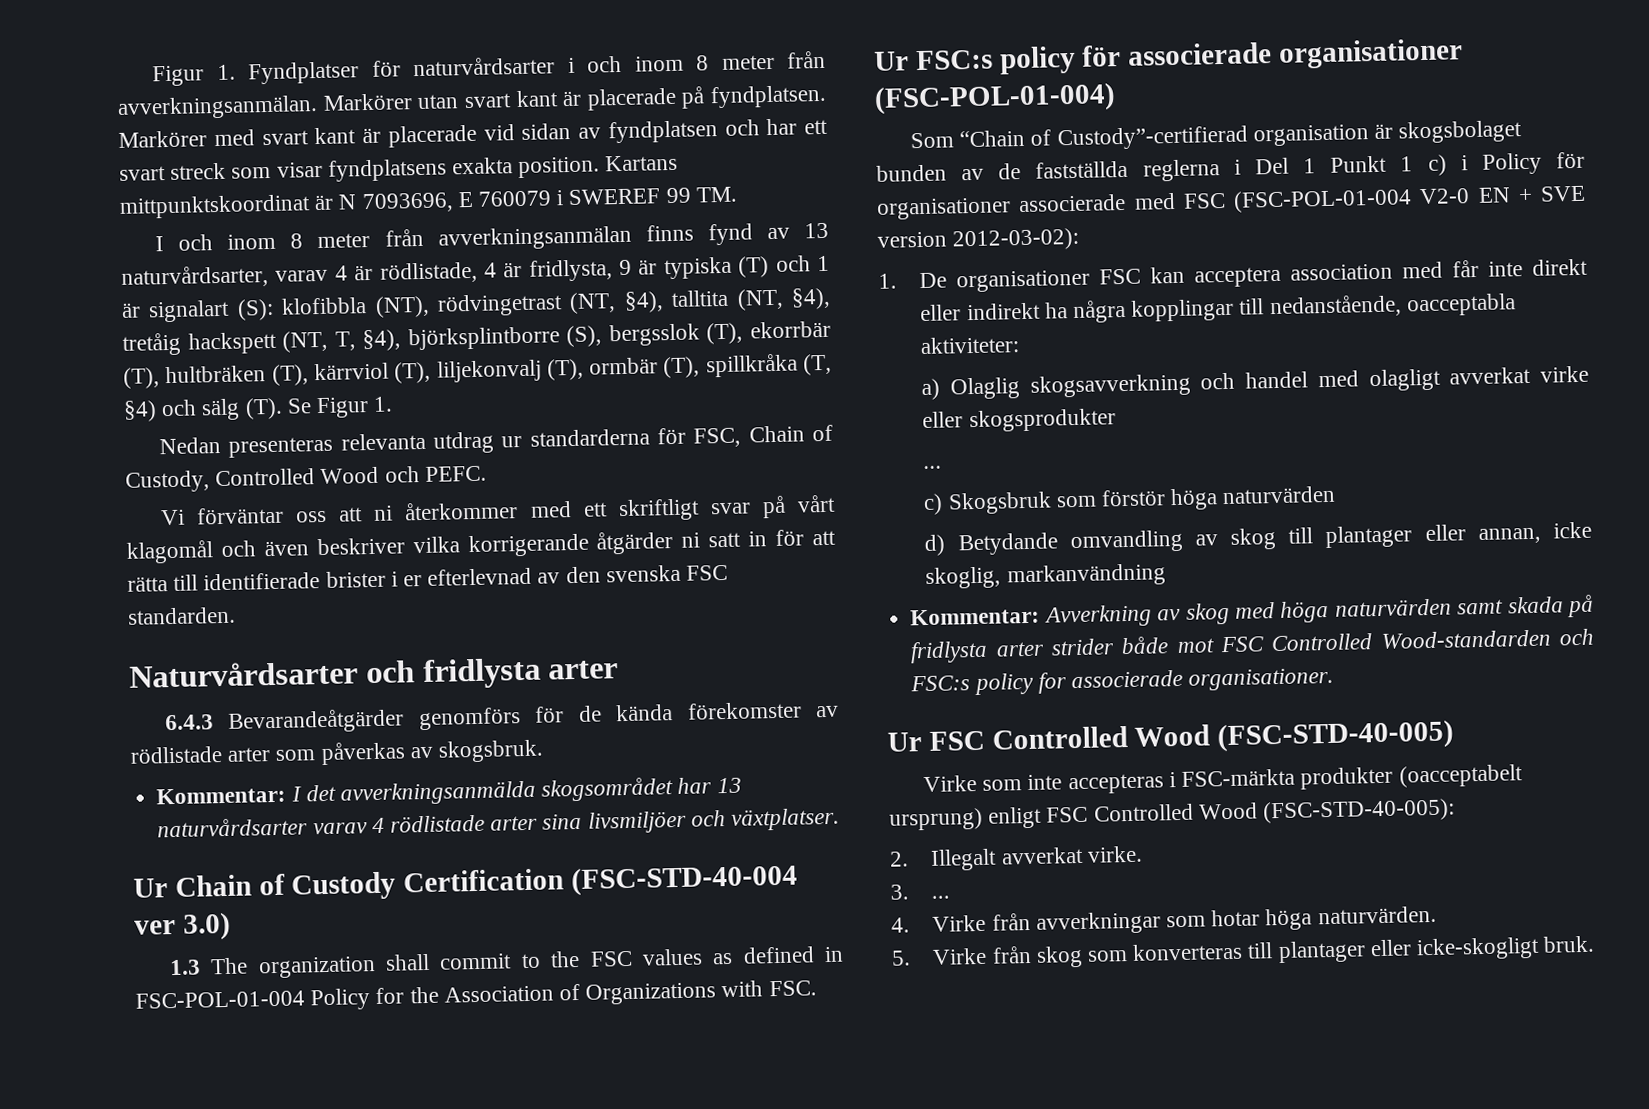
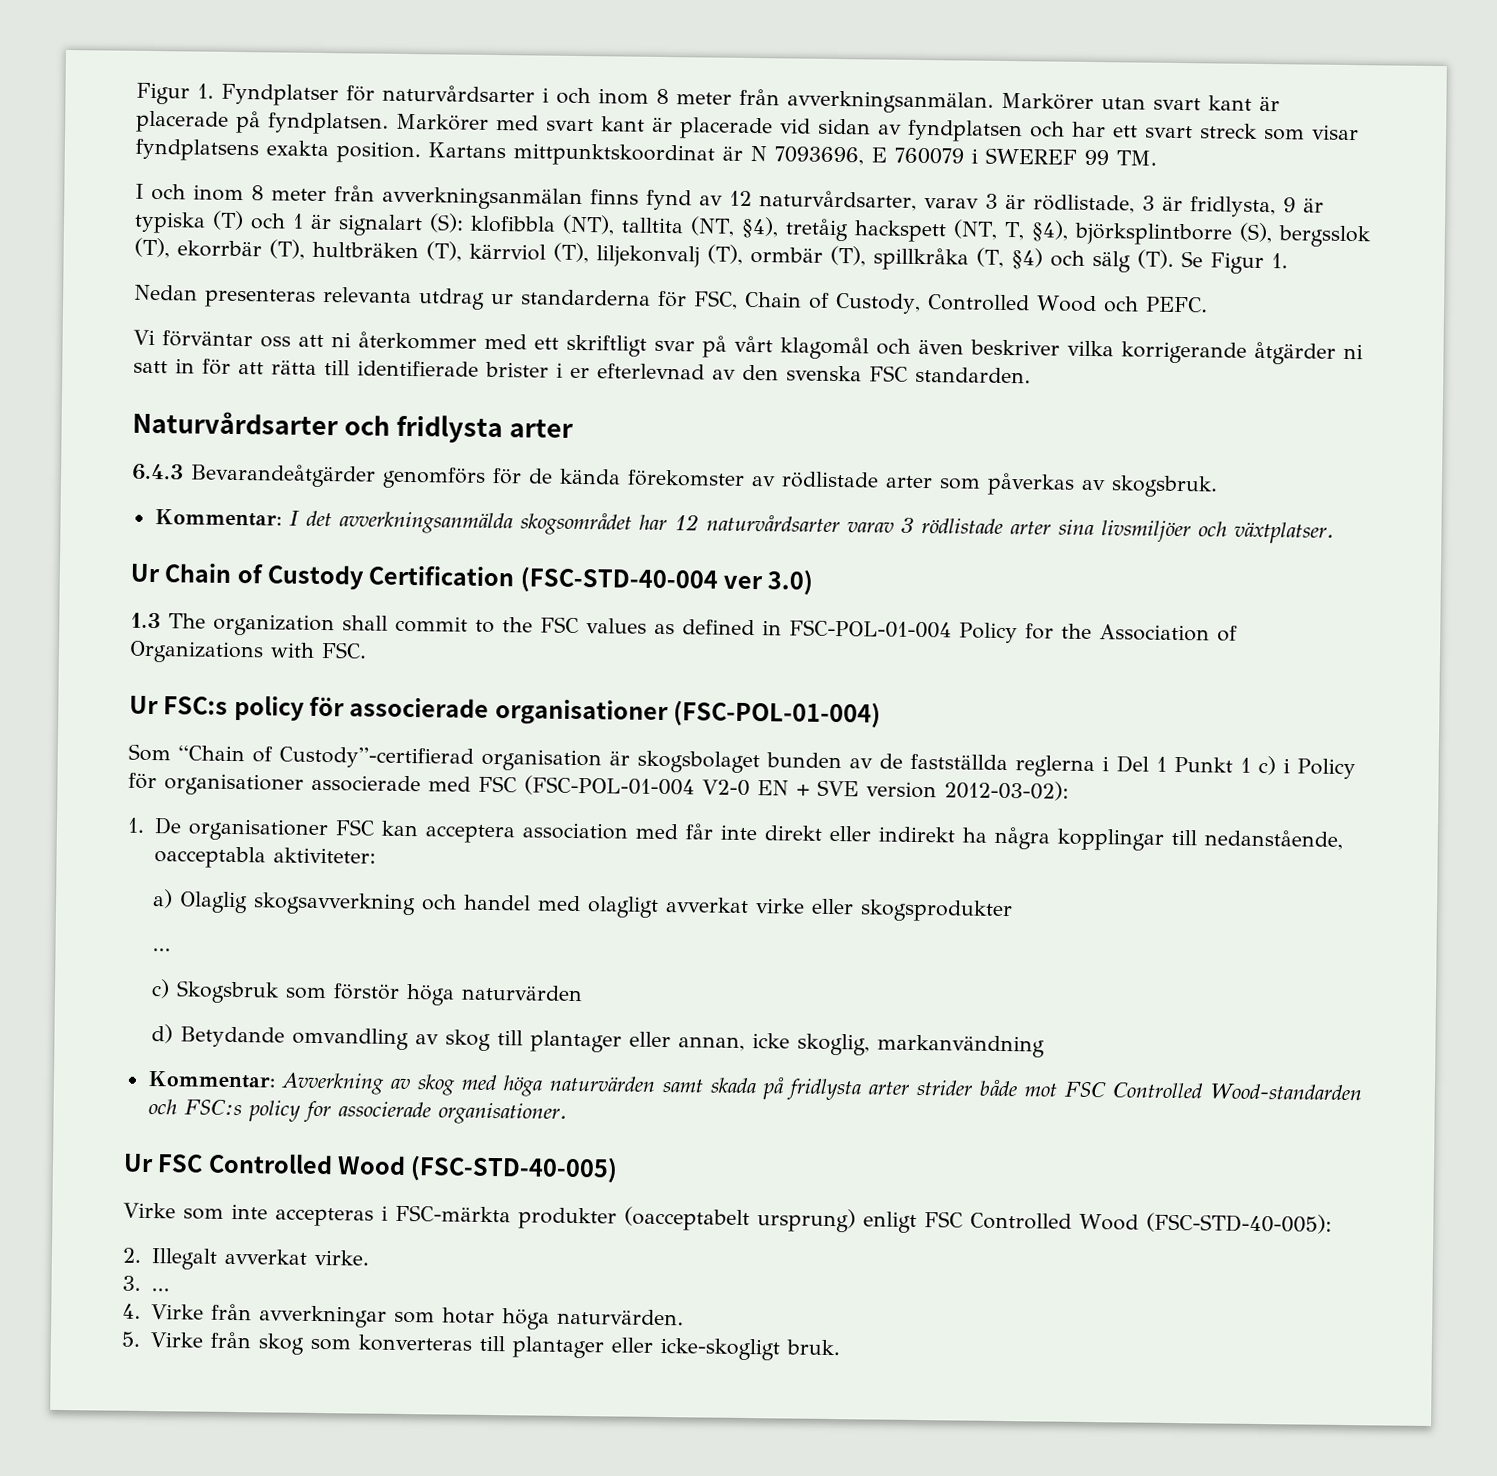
[803,222,829,239] 13 -> [729,190,752,206] 12
[334,265,348,281] 4 -> [984,193,998,209] 3
[483,262,497,278] 4 -> [1141,195,1155,211] 3
[437,291,664,317] rödvingetrast (NT, §4), -> (615, 225) none
[716,777,742,794] 13 -> [673,514,699,531] 12
[371,817,385,834] 4 -> [900,517,914,533] 3

